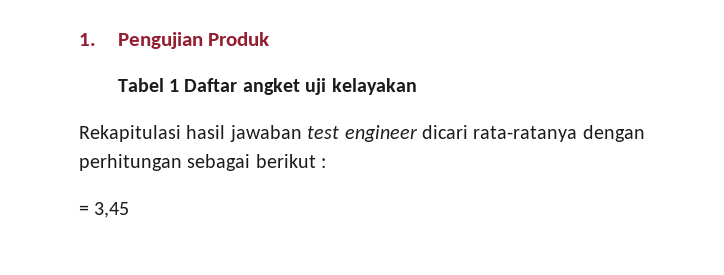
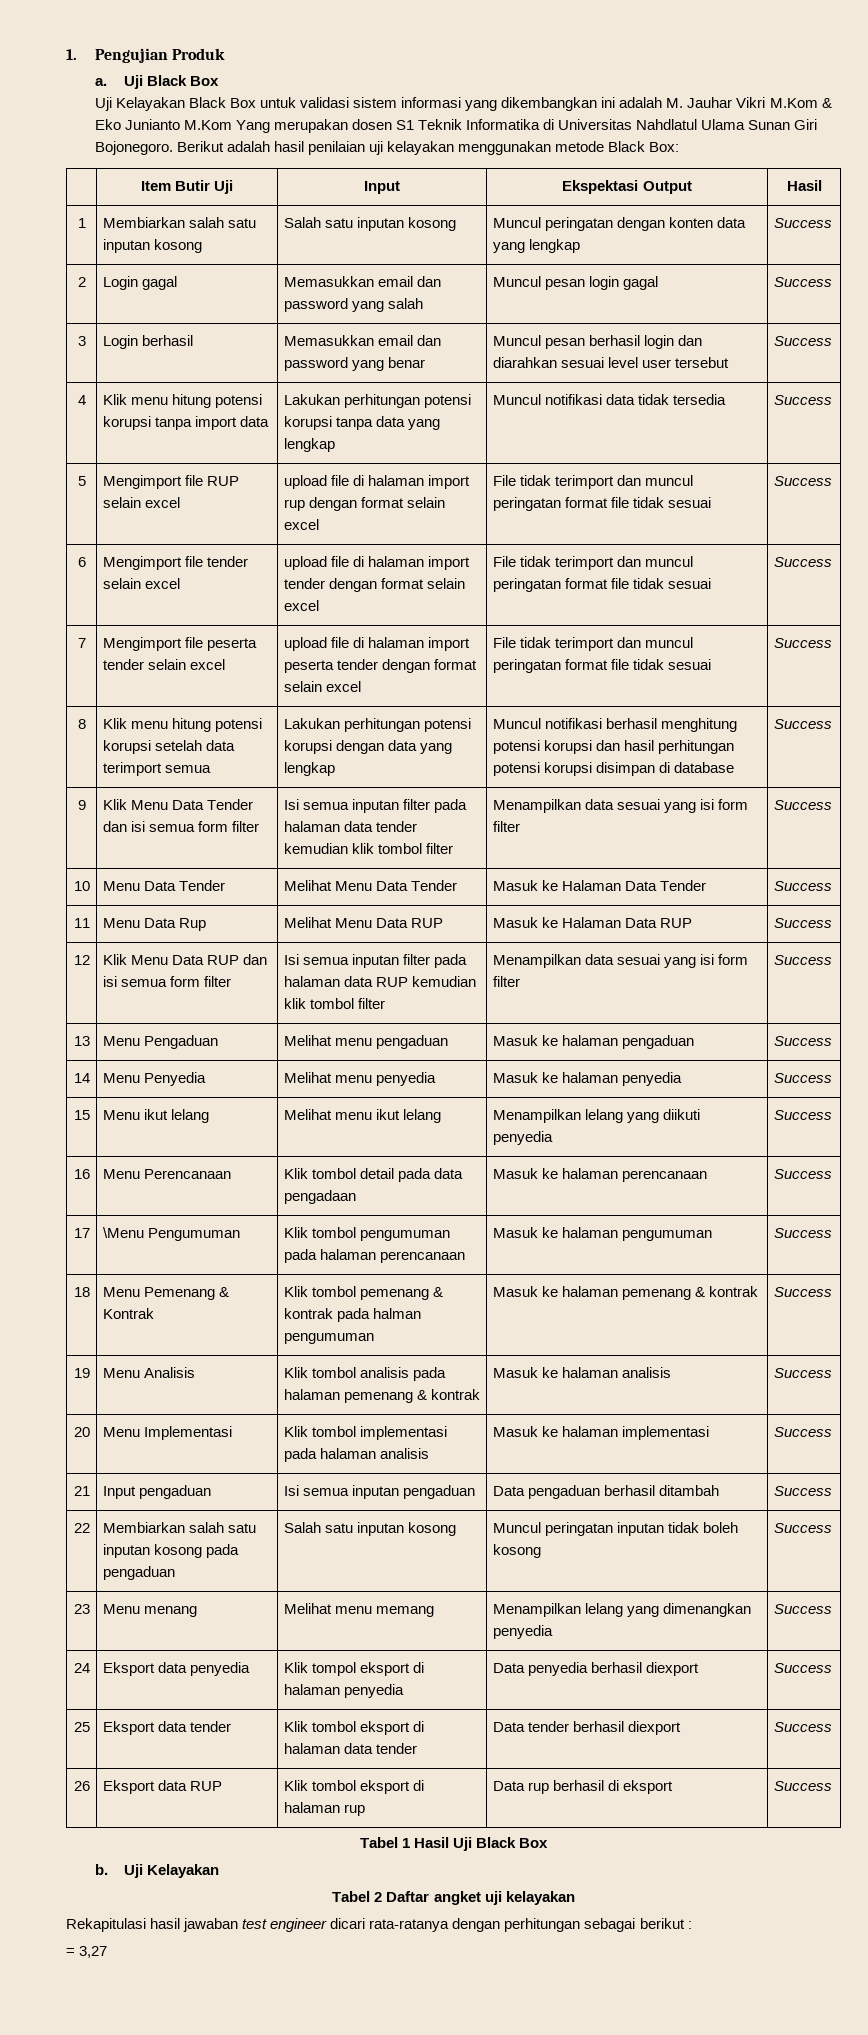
[117,78,180,92] Tabel 1 -> [94,75,219,89] [94,97,832,111] [94,119,818,133] [94,141,680,155] [140,180,234,194] [364,181,400,194] [562,180,692,194] [786,180,822,191] [77,218,86,228] [102,217,256,228] [102,239,202,253] [283,217,457,231] [492,217,747,231] [492,239,580,253] [773,218,832,228] [77,277,86,287] [102,276,177,290] [283,276,441,287] [283,298,423,312] [492,276,659,290] [773,277,832,287] [77,336,86,346] [102,335,193,349] [283,335,441,346] [283,357,425,371] [492,335,703,349] [492,357,730,368] [773,336,832,346] [77,395,86,405] [102,394,263,408] [102,416,270,430] [283,394,471,408] [283,416,441,430] [283,438,335,452] [492,394,727,405] [773,395,832,405] [77,476,86,486] [102,475,239,489] [102,497,180,508] [283,475,471,489] [283,497,446,511] [283,519,319,530] [492,475,694,489] [492,497,712,511] [773,476,832,486] [77,557,86,567] [102,556,248,570] [102,578,180,589] [283,556,471,570] [283,578,466,592] [283,600,319,611] [492,556,694,570] [492,578,712,592] [773,557,832,567] [77,638,86,648] [102,637,257,651] [102,659,225,670] [283,637,471,651] [283,659,478,673] [283,681,361,692] [492,637,694,651] [492,659,712,673] [773,638,832,648] [77,719,86,729] [102,718,263,732] [102,740,235,754] [102,762,211,776] [283,718,471,732] [283,740,453,754] [283,762,335,776] [492,718,738,732] [492,740,735,754] [492,762,735,776] [773,719,832,729] [77,800,86,810] [102,799,254,810] [102,821,260,832] [283,799,468,813] [283,821,417,832] [283,843,454,854] [492,799,749,813] [492,821,520,832] [773,800,832,810] [73,881,90,891] [102,880,225,891] [283,880,458,891] [492,880,707,891] [773,881,832,891] [73,918,90,928] [102,918,206,931] [283,917,444,928] [492,917,693,928] [773,918,832,928] [73,955,90,965] [102,954,268,965] [102,976,232,987] [283,954,468,968] [283,976,477,987] [283,998,385,1009] [492,954,749,968] [492,976,520,987] [773,955,832,965] [73,1036,90,1046] [102,1035,218,1049] [283,1035,448,1049] [492,1035,695,1049] [773,1036,832,1046] [73,1073,90,1083] [102,1072,206,1086] [283,1072,436,1086] [492,1072,683,1086] [773,1073,832,1083] [73,1110,90,1120] [102,1109,209,1123] [283,1109,442,1123] [492,1109,701,1123] [492,1131,553,1145] [773,1110,832,1120] [73,1169,90,1179] [102,1169,231,1179] [283,1168,464,1182] [283,1190,356,1204] [492,1168,708,1182] [773,1169,832,1179] [73,1228,90,1238] [102,1227,240,1241] [283,1227,450,1241] [283,1249,465,1263] [492,1227,713,1241] [773,1228,832,1238] [73,1287,90,1297] [102,1287,229,1300] [102,1308,154,1319] [283,1286,444,1300] [283,1308,421,1322] [283,1333,374,1344] [492,1286,759,1300] [773,1287,832,1297] [73,1368,90,1378] [102,1367,195,1378] [283,1367,447,1381] [283,1389,481,1403] [492,1367,672,1378] [773,1368,832,1378] [73,1427,90,1437] [102,1426,232,1440] [283,1426,447,1440] [283,1448,429,1462] [492,1426,710,1440] [773,1427,832,1437] [73,1486,90,1496] [102,1485,211,1499] [283,1485,476,1499] [492,1485,720,1499] [773,1486,832,1496] [73,1523,90,1533] [102,1522,256,1533] [102,1544,239,1558] [102,1566,175,1580] [283,1522,457,1536] [492,1522,739,1536] [492,1544,541,1558] [773,1523,832,1533] [73,1604,90,1614] [102,1604,197,1617] [283,1603,434,1617] [492,1603,752,1617] [492,1625,553,1639] [773,1604,832,1614] [73,1663,90,1673] [102,1662,250,1676] [283,1662,425,1676] [283,1684,404,1698] [492,1662,700,1676] [773,1663,832,1673] [73,1722,90,1732] [102,1721,231,1735] [283,1721,425,1735] [283,1743,417,1754] [492,1721,682,1735] [773,1722,832,1732] [73,1781,90,1791] [102,1780,222,1794] [283,1780,425,1794] [283,1802,365,1816] [492,1780,674,1794] [773,1781,832,1791] [359,1837,549,1851] [94,1864,219,1878] [332,1891,383,1902] a. Uji Black Box // Uji Kelayakan Black Box untuk validasi sistem informasi yang dikembangkan ini adalah M. Jauhar Vikri M.Kom & Eko Junianto M.Kom Yang merupakan dosen S1 Teknik Informatika di Universitas Nahdlatul Ulama Sunan Giri Bojonegoro. Berikut adalah hasil penilaian uji kelayakan menggunakan metode Black Box: // | Item Butir Uji | Input | Ekspektasi Output | Hasil // 1 | Membiarkan salah satu inputan kosong | Salah satu inputan kosong | Muncul peringatan dengan konten data yang lengkap | Success // 2 | Login gagal | Memasukkan email dan password yang salah | Muncul pesan login gagal | Success // 3 | Login berhasil | Memasukkan email dan password yang benar | Muncul pesan berhasil login dan diarahkan sesuai level user tersebut | Success // 4 | Klik menu hitung potensi korupsi tanpa import data | Lakukan perhitungan potensi korupsi tanpa data yang lengkap | Muncul notifikasi data tidak tersedia | Success // 5 | Mengimport file RUP selain excel | upload file di halaman import rup dengan format selain excel | File tidak terimport dan muncul peringatan format file tidak sesuai | Success // 6 | Mengimport file tender selain excel | upload file di halaman import tender dengan format selain excel | File tidak terimport dan muncul peringatan format file tidak sesuai | Success // 7 | Mengimport file peserta tender selain excel | upload file di halaman import peserta tender dengan format selain excel | File tidak terimport dan muncul peringatan format file tidak sesuai | Success // 8 | Klik menu hitung potensi korupsi setelah data terimport semua | Lakukan perhitungan potensi korupsi dengan data yang lengkap | Muncul notifikasi berhasil menghitung potensi korupsi dan hasil perhitungan potensi korupsi disimpan di database | Success // 9 | Klik Menu Data Tender dan isi semua form filter | Isi semua inputan filter pada halaman data tender kemudian klik tombol filter | Menampilkan data sesuai yang isi form filter | Success // 10 | Menu Data Tender | Melihat Menu Data Tender | Masuk ke Halaman Data Tender | Success // 11 | Menu Data Rup | Melihat Menu Data RUP | Masuk ke Halaman Data RUP | Success // 12 | Klik Menu Data RUP dan isi semua form filter | Isi semua inputan filter pada halaman data RUP kemudian klik tombol filter | Menampilkan data sesuai yang isi form filter | Success // 13 | Menu Pengaduan | Melihat menu pengaduan | Masuk ke halaman pengaduan | Success // 14 | Menu Penyedia | Melihat menu penyedia | Masuk ke halaman penyedia | Success // 15 | Menu ikut lelang | Melihat menu ikut lelang | Menampilkan lelang yang diikuti penyedia | Success // 16 | Menu Perencanaan | Klik tombol detail pada data pengadaan | Masuk ke halaman perencanaan | Success // 17 | \Menu Pengumuman | Klik tombol pengumuman pada halaman perencanaan | Masuk ke halaman pengumuman | Success // 18 | Menu Pemenang & Kontrak | Klik tombol pemenang & kontrak pada halman pengumuman | Masuk ke halaman pemenang & kontrak | Success // 19 | Menu Analisis | Klik tombol analisis pada halaman pemenang & kontrak | Masuk ke halaman analisis | Success // 20 | Menu Implementasi | Klik tombol implementasi pada halaman analisis | Masuk ke halaman implementasi | Success // 21 | Input pengaduan | Isi semua inputan pengaduan | Data pengaduan berhasil ditambah | Success // 22 | Membiarkan salah satu inputan kosong pada pengaduan | Salah satu inputan kosong | Muncul peringatan inputan tidak boleh kosong | Success // 23 | Menu menang | Melihat menu memang | Menampilkan lelang yang dimenangkan penyedia | Success // 24 | Eksport data penyedia | Klik tompol eksport di halaman penyedia | Data penyedia berhasil diexport | Success // 25 | Eksport data tender | Klik tombol eksport di halaman data tender | Data tender berhasil diexport | Success // 26 | Eksport data RUP | Klik tombol eksport di halaman rup | Data rup berhasil di eksport | Success // Tabel 1 Hasil Uji Black Box // b. Uji Kelayakan // Tabel 2
[94,202,130,218] 3,45 -> [79,1946,108,1958] 3,27

